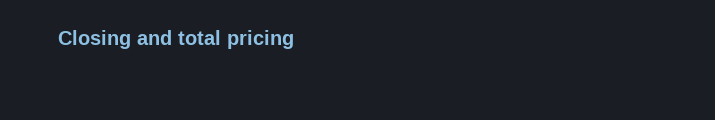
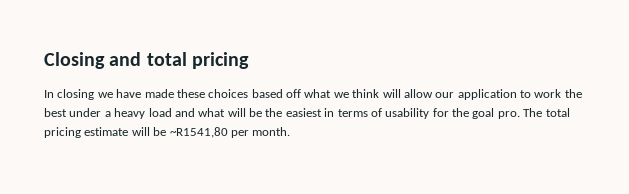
(294, 39) none -> [44,89,582,100] [44,108,570,119] [44,127,291,138] // In closing we have made these choices based off what we think will allow our application to work the best under a heavy load and what will be the easiest in terms of usability for the goal pro. The total pricing estimate will be ~R1541,80 per month.

